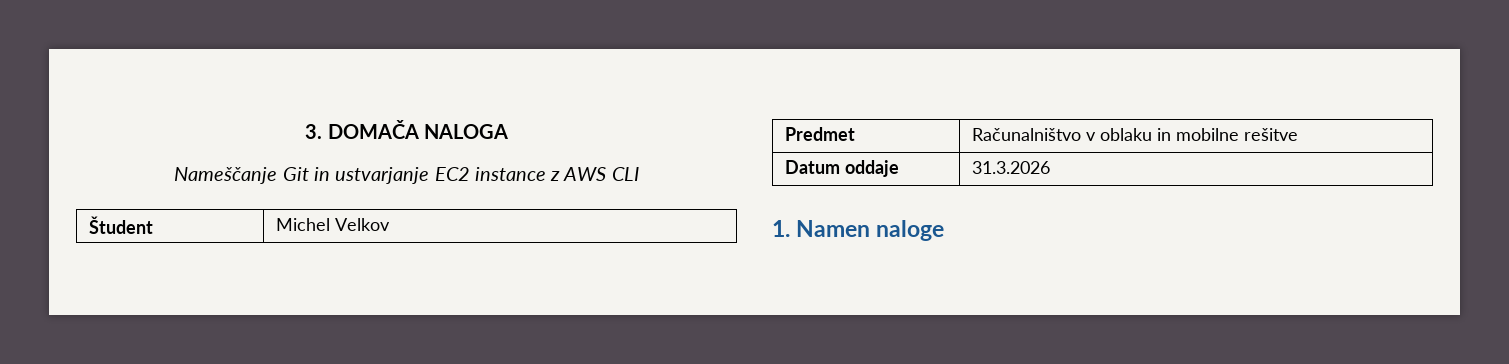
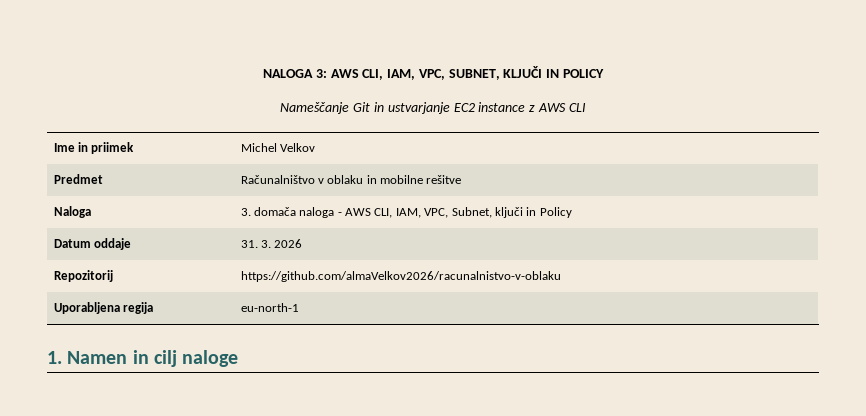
[305,120,419,139] 3. DOMAČA -> (262, 73) none
(508, 131) none -> [315,66,605,80] 3: AWS CLI, IAM, VPC, SUBNET, KLJUČI IN POLICY
[89,216,154,234] Študent -> [53,142,135,154] Ime in priimek
[785,160,900,177] [972,161,1051,174] Datum oddaje | 31.3.2026 -> [53,206,91,218] [240,207,572,218] [53,238,131,250] [240,239,303,248] [53,270,113,282] [240,271,561,282] [53,302,153,314] [240,303,299,312] Naloga | 3. domača naloga - AWS CLI, IAM, VPC, Subnet, ključi in Policy // Datum oddaje | 31. 3. 2026 // Repozitorij | https://github.com/almaVelkov2026/racunalnistvo-v-oblaku // Uporabljena regija | eu-north-1
(871, 228) none -> [132,350,177,367] in cilj

